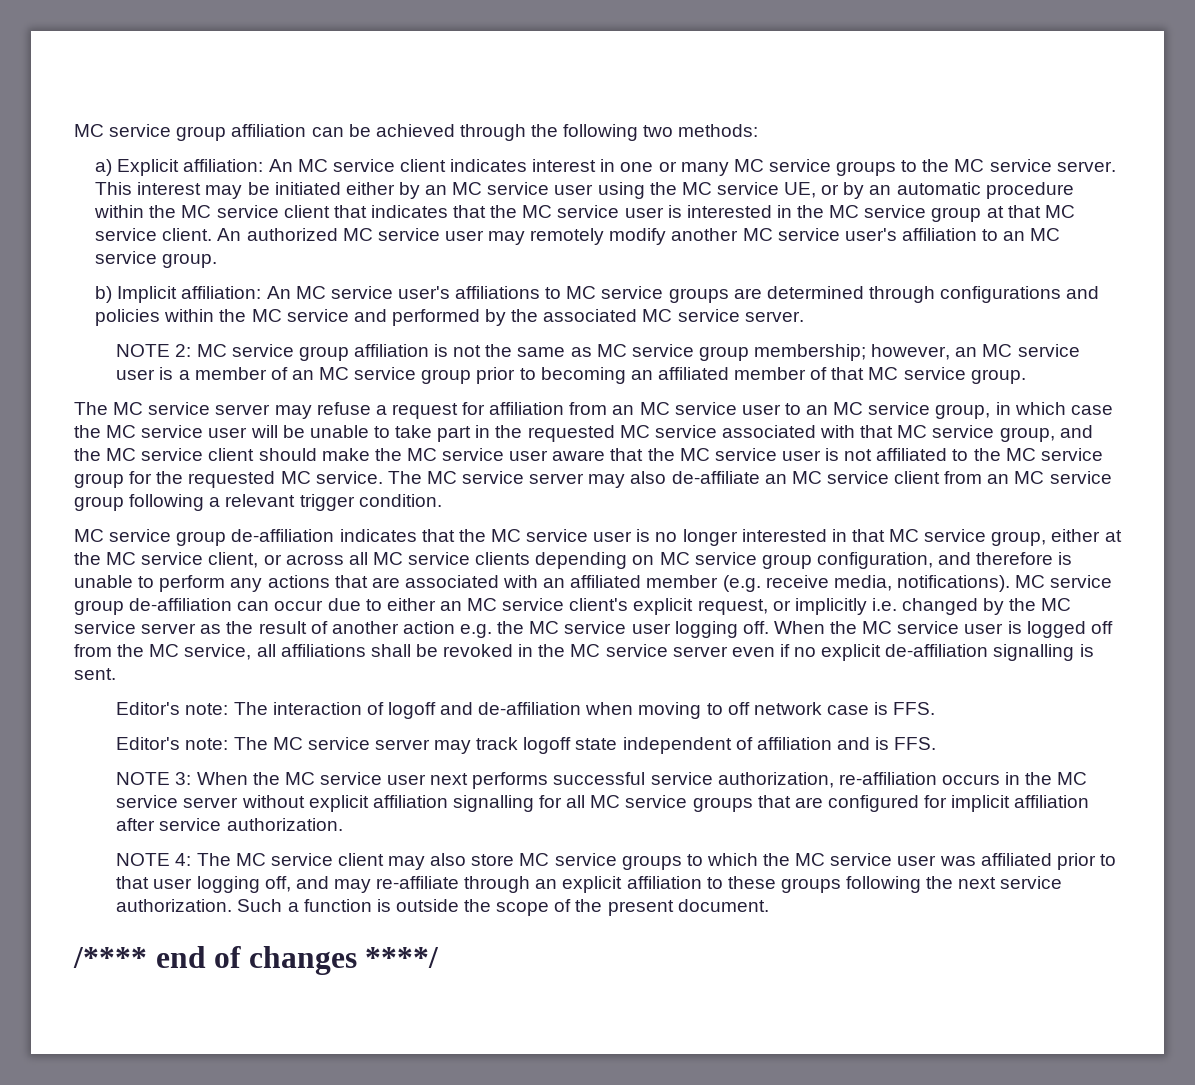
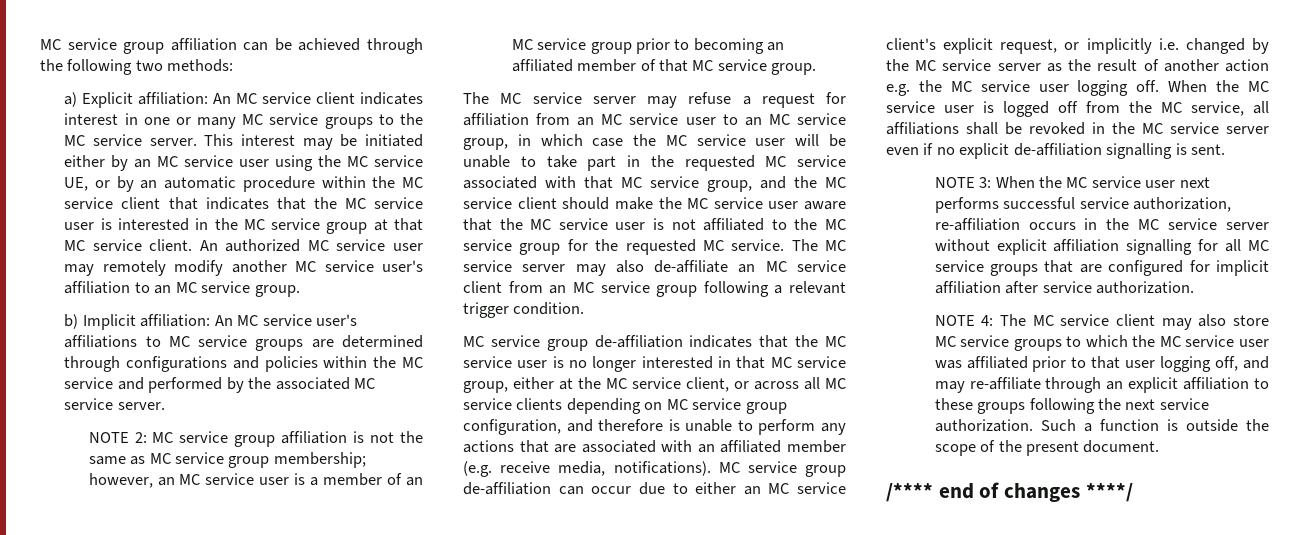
[116,702,936,719] [116,737,937,754] // Editor's note: The interaction of logoff and de-affiliation when moving to off network case is FFS. // Editor's note: The MC service server may track logoff state independent of affiliation and is FFS. -> (1226, 149) none

